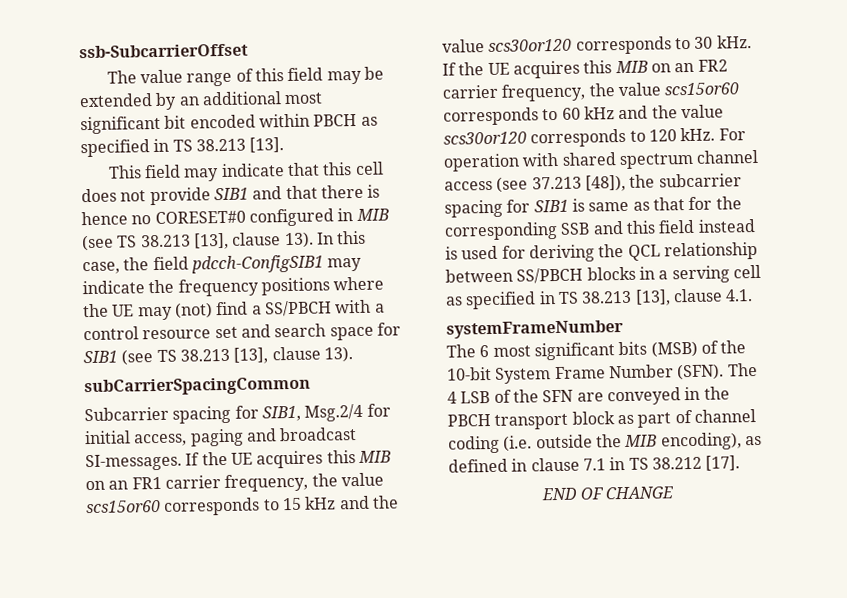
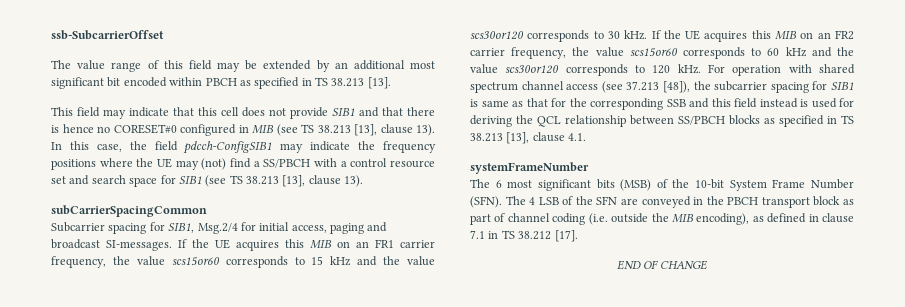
[638,264,761,284] in a serving cell -> (760, 120) none

